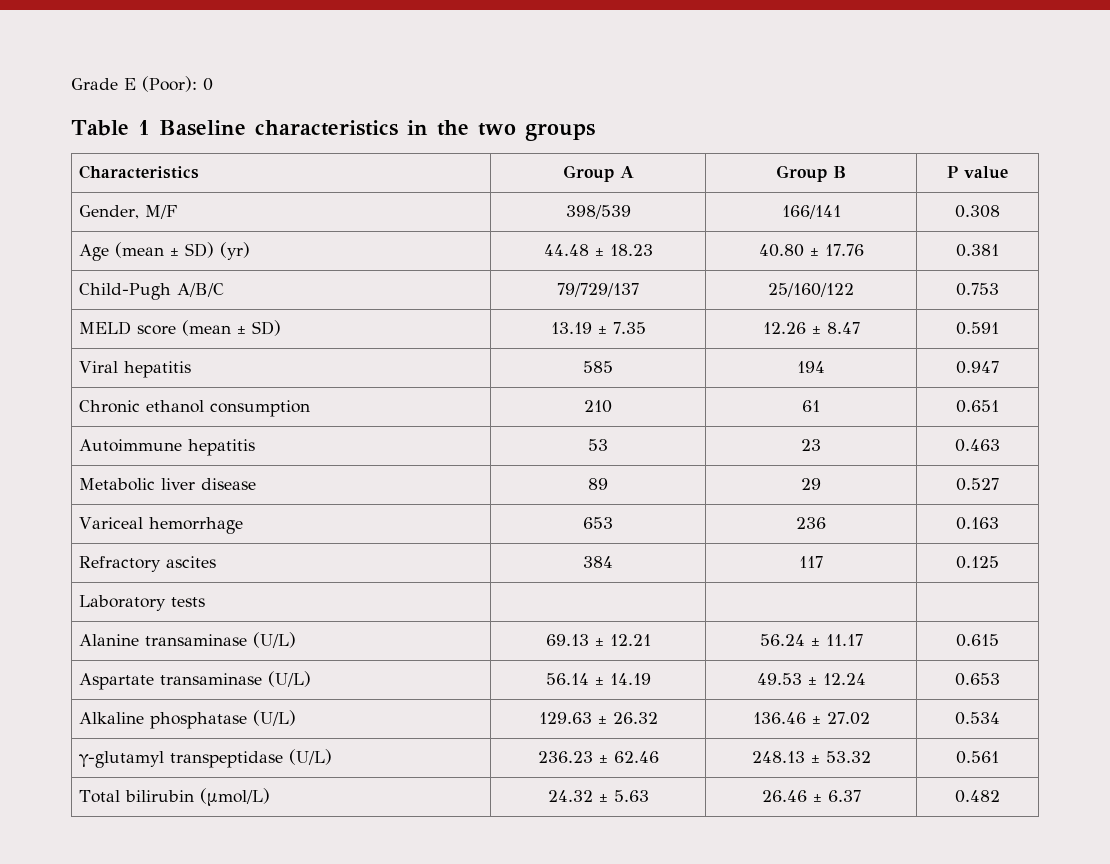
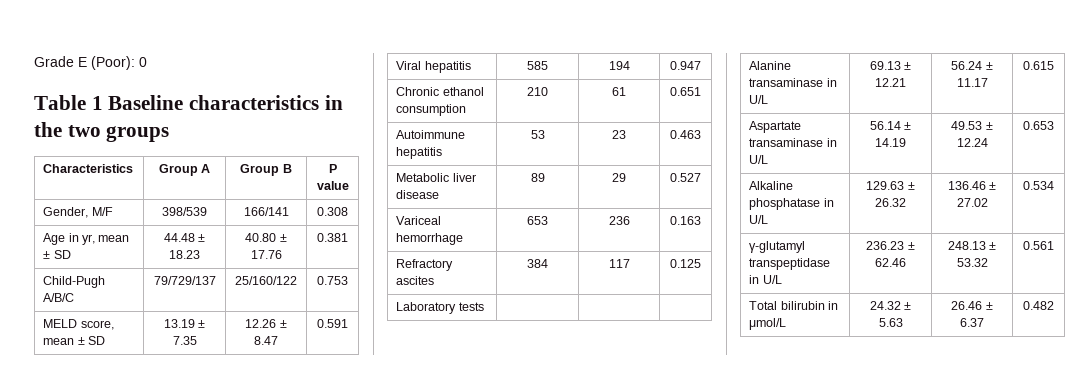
[114,242,250,260] (mean ± SD) (yr) -> [68,233,130,245] [43,250,71,259] in yr, mean ± SD
[136,320,281,336] score (mean ± SD) -> [80,320,114,330] [43,336,105,345] score, mean ± SD
[252,632,296,648] (U/L) -> [826,78,837,87] [749,95,769,104] in U/L
[267,671,311,687] (U/L) -> [826,138,837,147] [749,155,769,164] in U/L
[252,710,296,726] (U/L) -> [823,198,834,207] [749,215,769,224] in U/L
[288,749,332,765] (U/L) -> [749,275,782,284] in U/L
[199,788,270,806] (μmol/L) -> [827,301,838,310] [749,318,787,330] in μmol/L

